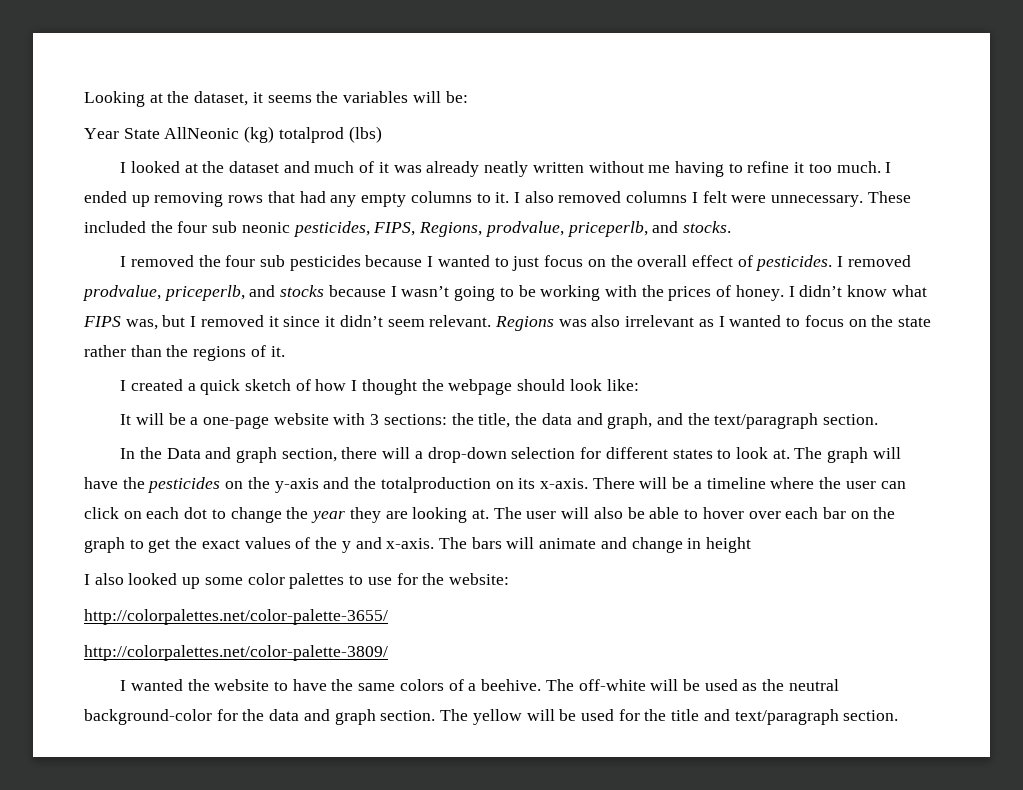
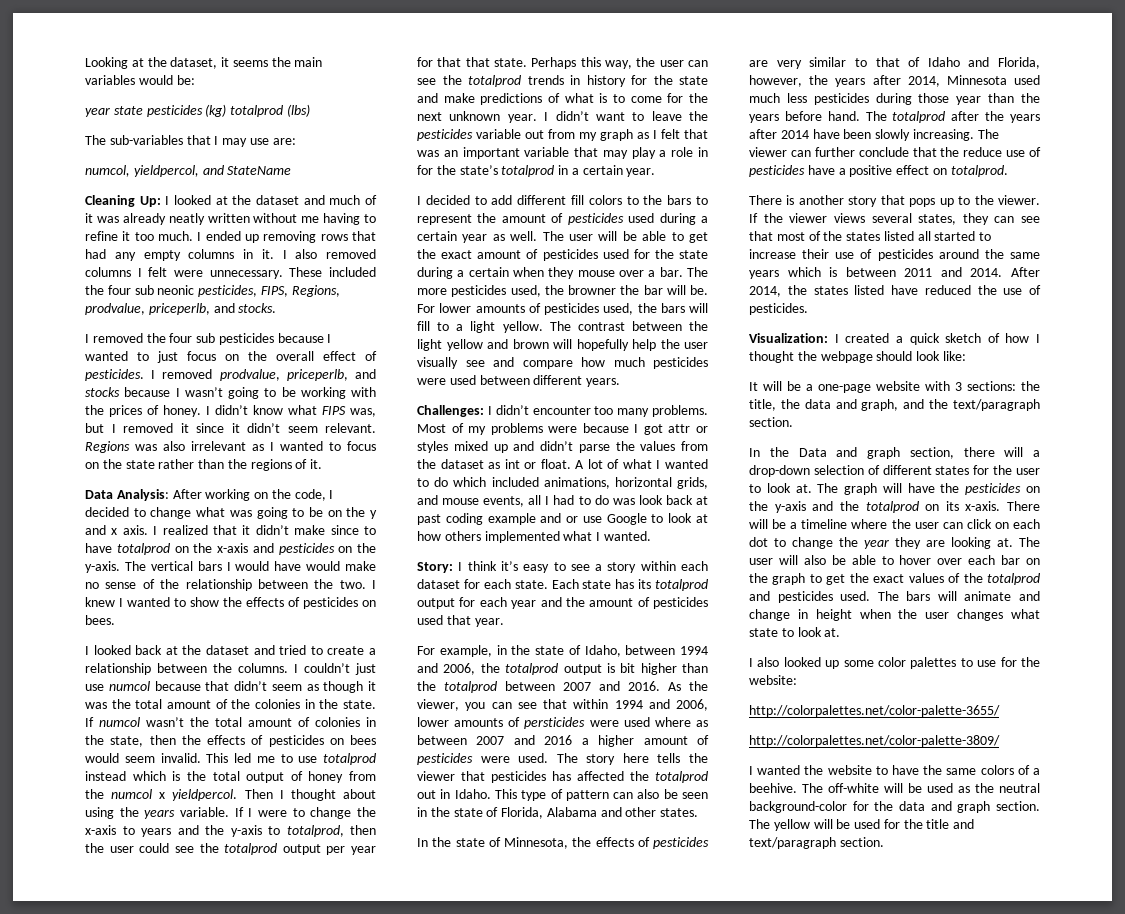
[343,91,468,103] [84,126,382,143] variables will be: // Year State AllNeonic (kg) totalprod (lbs) // -> [294,57,323,67] [85,75,195,85] [85,104,310,117] [85,135,296,147] [85,165,292,177] [85,195,161,207] main variables would be: // year state pesticides (kg) totalprod (lbs) // The sub-variables that I may use are: // numcol, yieldpercol, and StateName // Cleaning Up:
[476,193,491,203] to -> [243,249,253,259] in
(285, 351) none -> [85,489,334,501] [85,507,377,519] [85,525,376,535] [85,543,376,555] [85,561,376,573] [85,579,376,591] [85,597,376,609] [85,615,115,625] [85,645,376,655] [85,663,376,675] [85,681,376,693] [85,699,376,709] [85,717,376,727] [85,735,376,747] [85,753,376,765] [85,771,376,783] [85,789,376,801] [85,807,376,819] [85,825,376,837] [85,843,376,855] [417,57,708,69] [417,75,708,87] [417,93,708,105] [417,111,708,123] [417,129,708,141] [417,147,708,159] [417,165,656,177] [417,195,708,205] [417,213,708,225] [417,231,708,243] [417,249,708,261] [417,267,708,279] [417,285,708,297] [417,303,708,315] [417,321,708,333] [417,339,708,351] [417,357,708,369] [417,375,621,387] [417,405,708,417] [417,423,708,435] [417,441,708,453] [417,459,709,469] [417,477,708,489] [417,495,708,507] [417,513,708,525] [417,531,651,543] [417,561,708,573] [417,579,708,591] [417,597,708,609] [417,615,504,627] [417,645,708,657] [417,663,708,675] [417,681,708,693] [417,699,708,711] [417,717,708,729] [417,735,709,747] [417,753,708,765] [417,771,708,783] [417,789,708,801] [417,807,699,819] [417,837,709,849] [749,57,1040,69] [749,75,1040,87] [749,93,1040,105] [749,111,1040,123] [749,129,999,141] [749,147,1041,157] [749,165,1008,177] [749,195,1040,207] [749,213,1040,225] [749,231,992,241] [749,249,1040,261] [749,267,1040,279] [749,285,1041,297] [749,303,808,315] [749,333,828,343] Data Analysis: After working on the code, I decided to change what was going to be on the y and x axis. I realized that it didn’t make since to have totalprod on the x-axis and pesticides on the y-axis. The vertical bars I would have would make no sense of the relationship between the two. I knew I wanted to show the effects of pesticides on bees. // I looked back at the dataset and tried to create a relationship between the columns. I couldn’t just use numcol because that didn’t seem as though it was the total amount of the colonies in the state. If numcol wasn’t the total amount of colonies in the state, then the effects of pesticides on bees would seem invalid. This led me to use totalprod instead which is the total output of honey from the numcol x yieldpercol. Then I thought about using the years variable. If I were to change the x-axis to years and the y-axis to totalprod, then the user could see the totalprod output per year for that that state. Perhaps this way, the user can see the totalprod trends in history for the state and make predictions of what is to come for the next unknown year. I didn’t want to leave the pesticides variable out from my graph as I felt that was an important variable that may play a role in for the state’s totalprod in a certain year. // I decided to add different fill colors to the bars to represent the amount of pesticides used during a certain year as well. The user will be able to get the exact amount of pesticides used for the state during a certain when they mouse over a bar. The more pesticides used, the browner the bar will be. For lower amounts of pesticides used, the bars will fill to a light yellow. The contrast between the light yellow and brown will hopefully help the user visually see and compare how much pesticides were used between different years. // Challenges: I didn’t encounter too many problems. Most of my problems were because I got attr or styles mixed up and didn’t parse the values from the dataset as int or float. A lot of what I wanted to do which included animations, horizontal grids, and mouse events, all I had to do was look back at past coding example and or use Google to look at how others implemented what I wanted. // Story: I think it’s easy to see a story within each dataset for each state. Each state has its totalprod output for each year and the amount of pesticides used that year. // For example, in the state of Idaho, between 1994 and 2006, the totalprod output is bit higher than the totalprod between 2007 and 2016. As the viewer, you can see that within 1994 and 2006, lower amounts of persticides were used where as between 2007 and 2016 a higher amount of pesticides were used. The story here tells the viewer that pesticides has affected the totalprod out in Idaho. This type of pattern can also be seen in the state of Florida, Alabama and other states. // In the state of Minnesota, the effects of pesticides are very similar to that of Idaho and Florida, however, the years after 2014, Minnesota used much less pesticides during those year than the years before hand. The totalprod after the years after 2014 have been slowly increasing. The viewer can further conclude that the reduce use of pesticides have a positive effect on totalprod. // There is another story that pops up to the viewer. If the viewer views several states, they can see that most of the states listed all started to increase their use of pesticides around the same years which is between 2011 and 2014. After 2014, the states listed have reduced the use of pesticides. // Visualization:
[580,447,602,459] for -> [867,465,880,475] of
(713, 454) none -> [973,465,1040,475] for the user
[380,477,491,493] totalproduction -> [865,501,919,513] totalprod
[341,537,435,553] y and x-axis. -> [987,573,1040,585] [749,591,871,603] totalprod and pesticides used.
(752, 545) none -> [859,609,1040,621] [749,627,841,637] when the user changes what state to look at.

